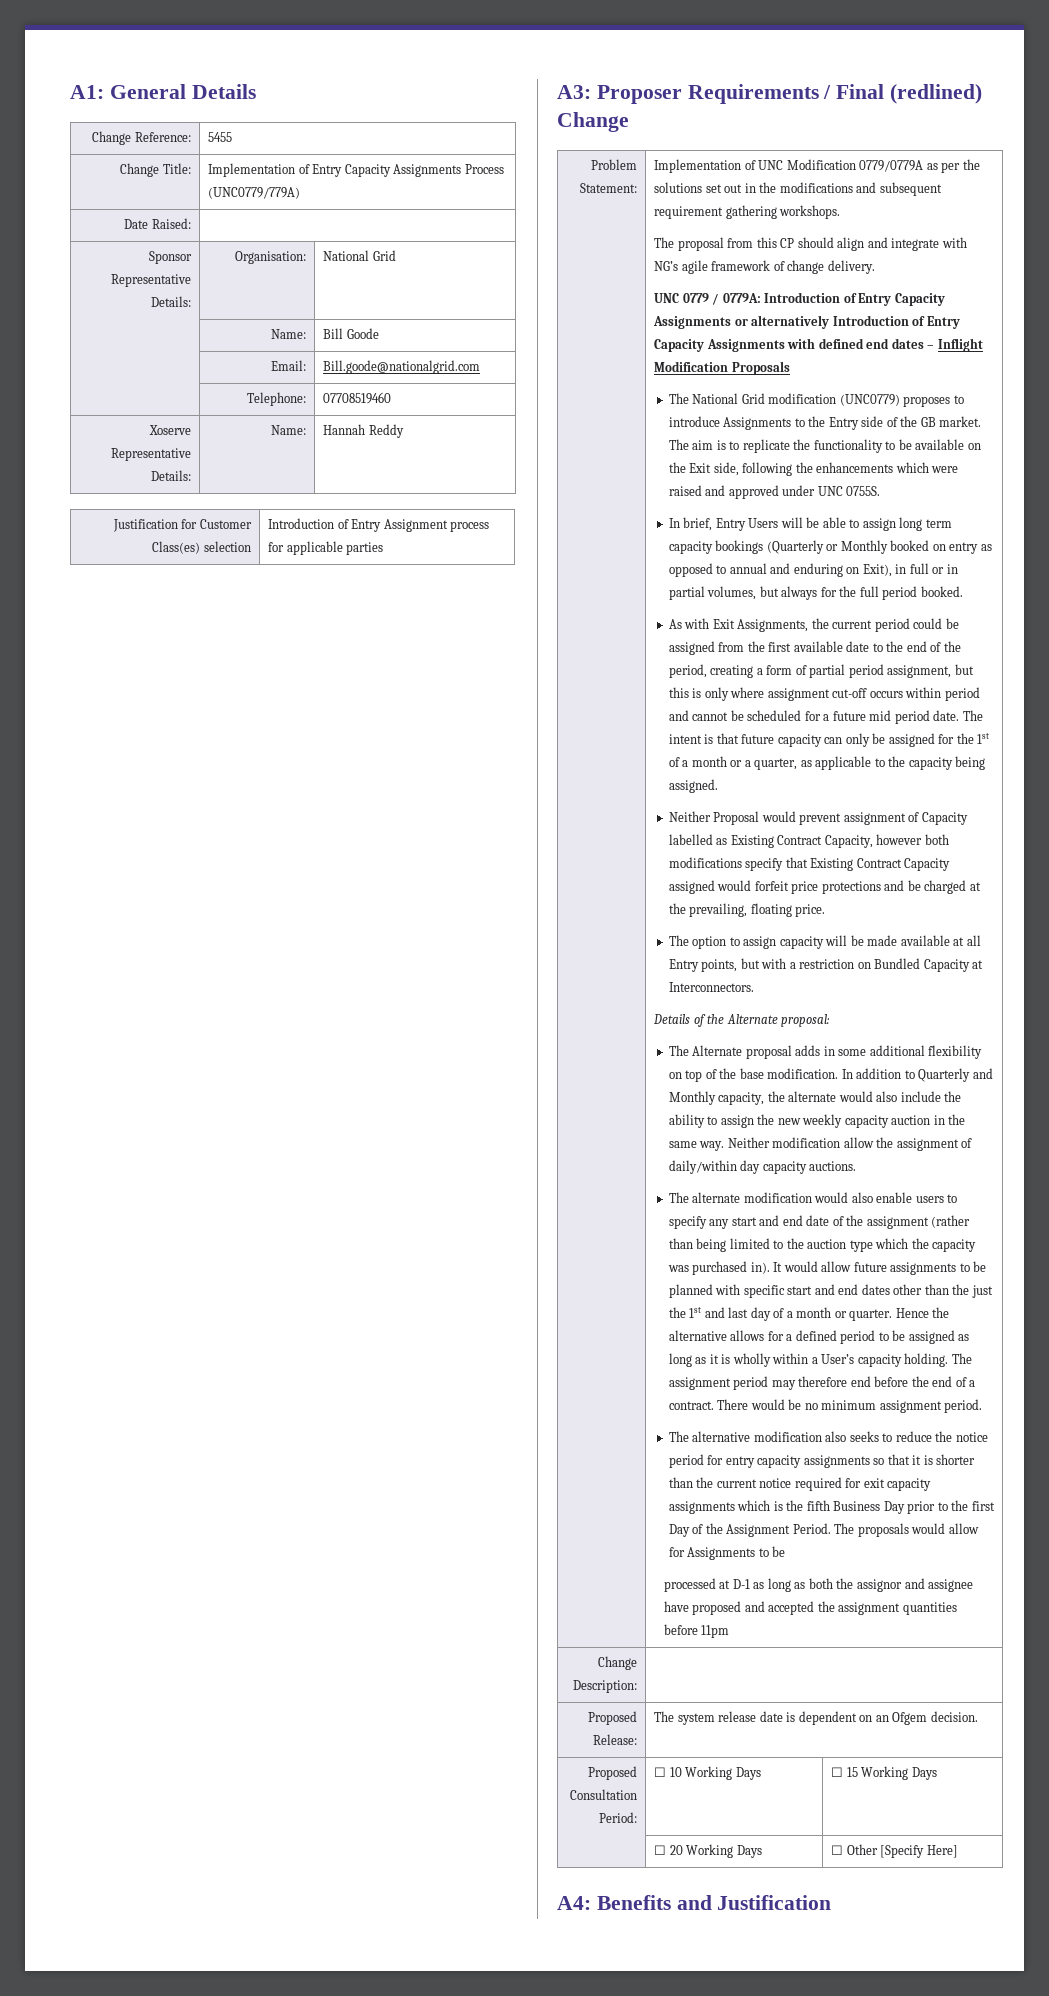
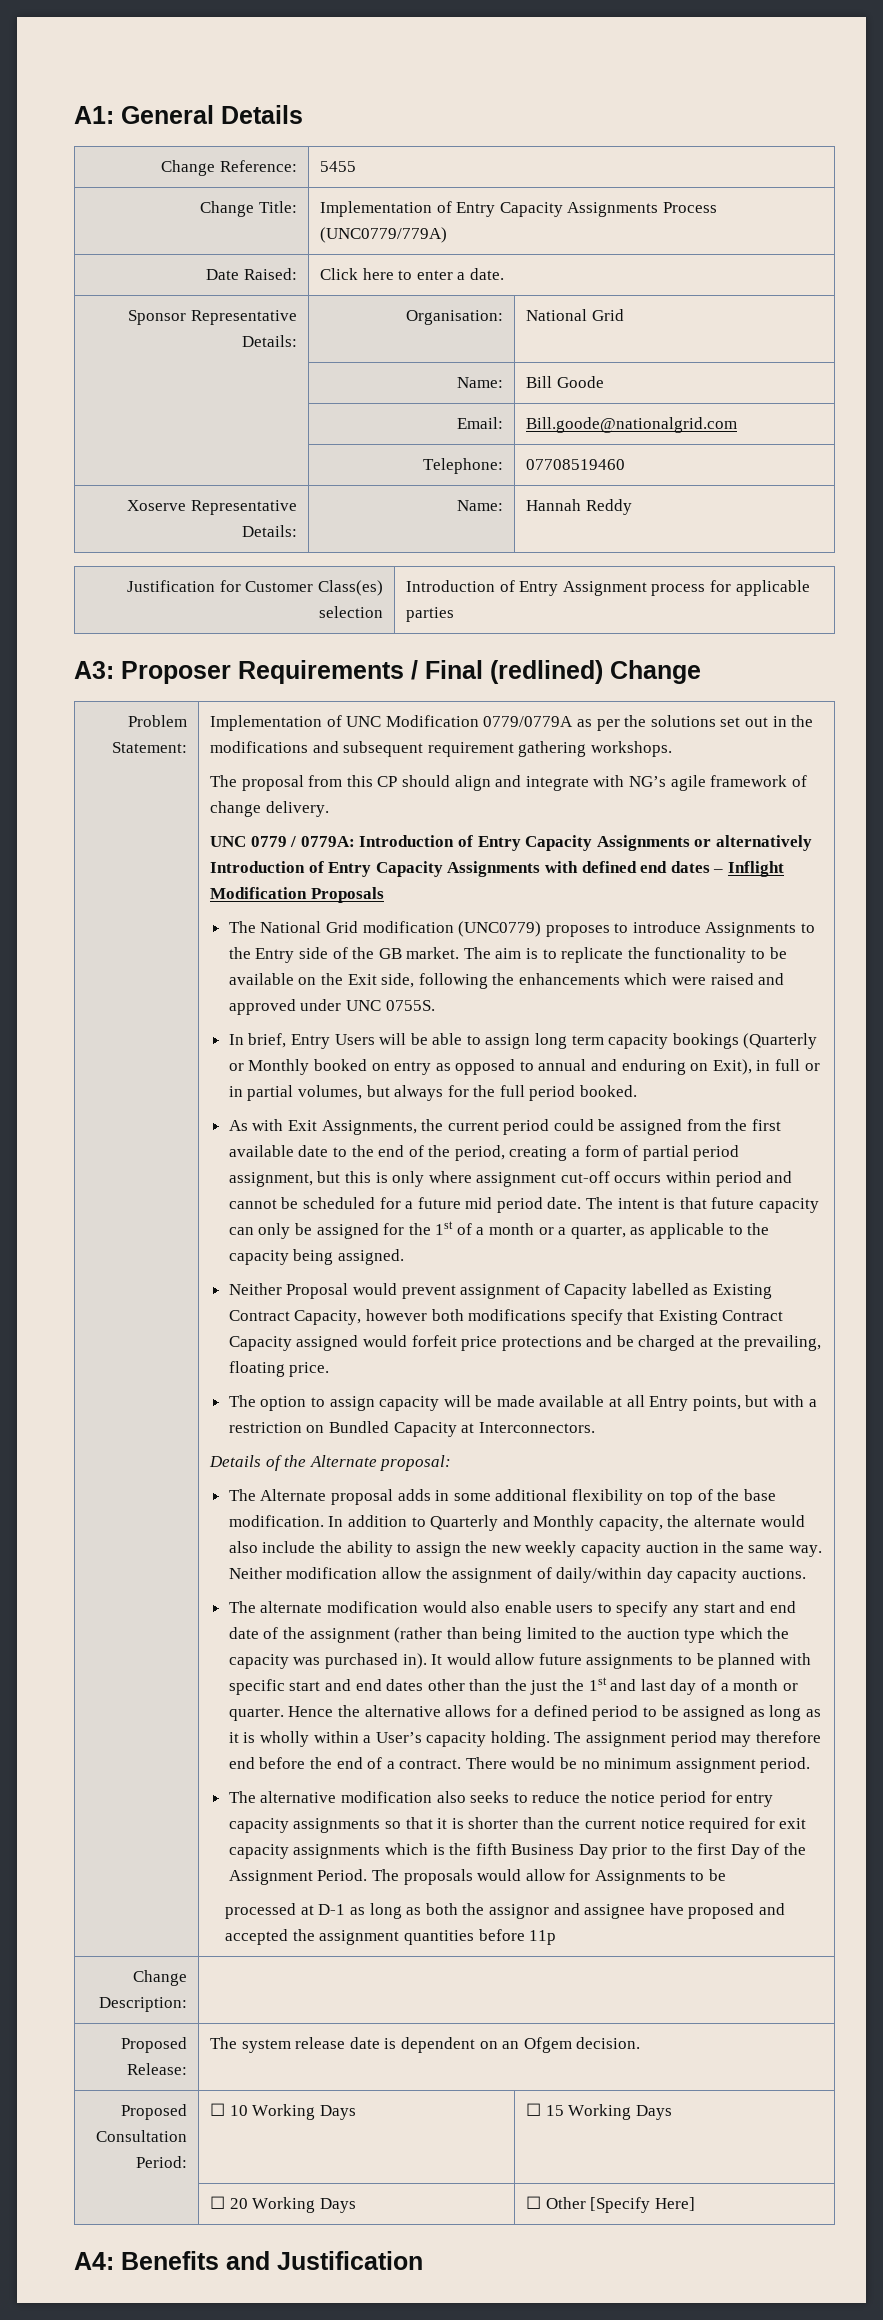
(191, 223) none -> [320,268,505,280] Click here to enter a date.
[701,1625,730,1638] 11pm -> [529,1930,557,1945] 11p

